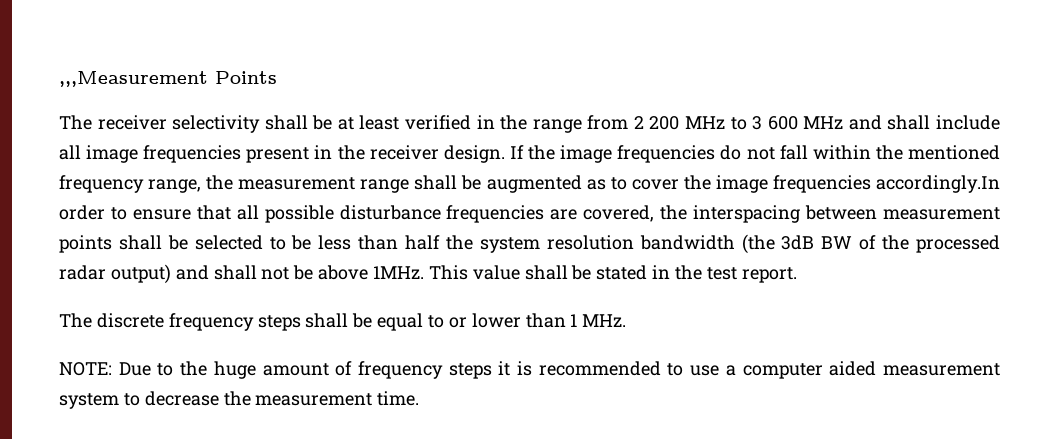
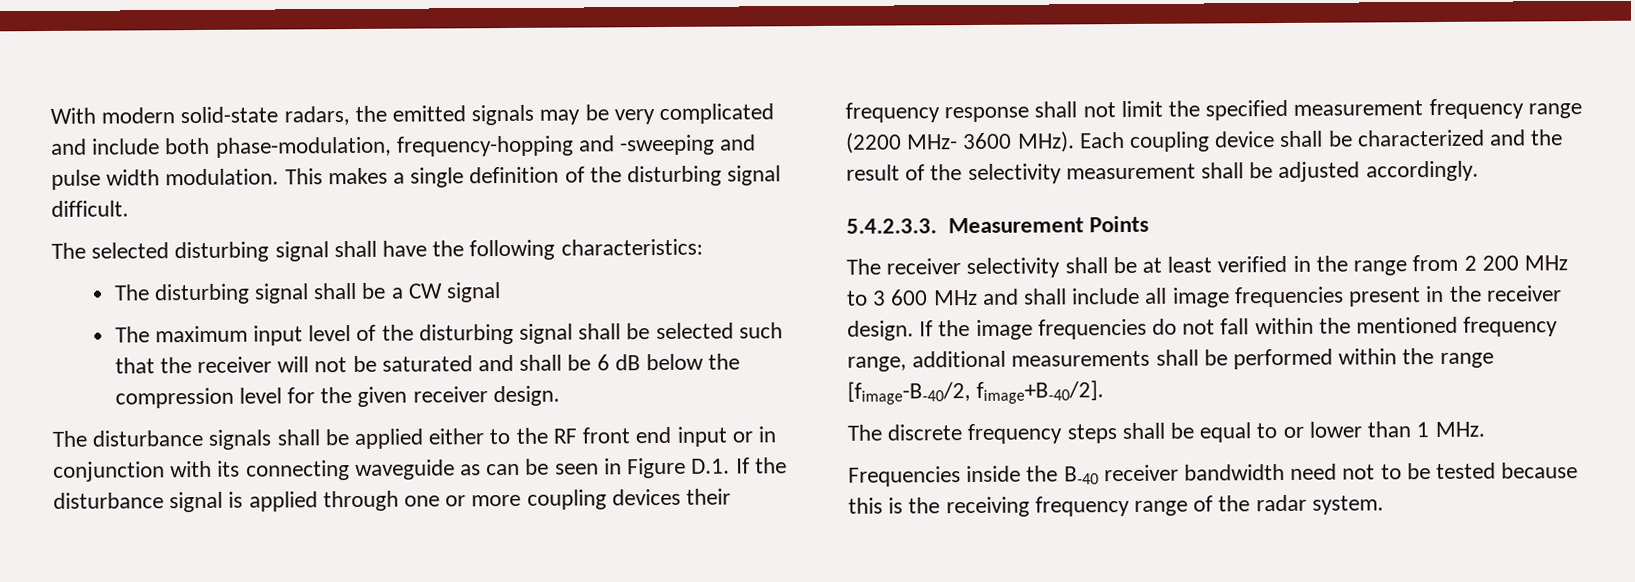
[59,71,208,87] ,,,Measurement -> [50,103,775,126] [51,134,757,158] [51,165,782,190] [51,200,129,217] [51,238,703,263] [113,282,502,305] [114,322,783,346] [114,353,741,374] [114,385,560,409] [52,426,776,450] [53,457,787,482] [53,488,732,513] [845,98,1582,123] [845,129,1564,154] [846,160,1479,185] [846,217,1084,234] With modern solid-state radars, the emitted signals may be very complicated and include both phase-modulation, frequency-hopping and -sweeping and pulse width modulation. This makes a single definition of the disturbing signal difficult. // The selected disturbing signal shall have the following characteristics: // The disturbing signal shall be a CW signal // The maximum input level of the disturbing signal shall be selected such that the receiver will not be saturated and shall be 6 dB below the compression level for the given receiver design. // The disturbance signals shall be applied either to the RF front end input or in conjunction with its connecting waveguide as can be seen in Figure D.1. If the disturbance signal is applied through one or more coupling devices their frequency response shall not limit the specified measurement frequency range (2200 MHz- 3600 MHz). Each coupling device shall be characterized and the result of the selectivity measurement shall be adjusted accordingly. // 5.4.2.3.3. Measurement
[206,175,1000,193] [59,205,1000,223] [59,234,1001,254] [59,264,797,284] the measurement range shall be augmented as to cover the image frequencies accordingly.In order to ensure that all possible disturbance frequencies are covered, the interspacing between measurement points shall be selected to be less than half the system resolution bandwidth (the 3dB BW of the processed radar output) and shall not be above 1MHz. This value shall be stated in the test report. -> [912,348,1494,370] [847,380,1105,405] additional measurements shall be performed within the range [fimage-B-40/2, fimage+B-40/2].
[59,361,1001,379] [59,391,420,409] NOTE: Due to the huge amount of frequency steps it is recommended to use a computer aided measurement system to decrease the measurement time. -> [848,462,1579,487] [848,494,1384,518] Frequencies inside the B-40 receiver bandwidth need not to be tested because this is the receiving frequency range of the radar system.

